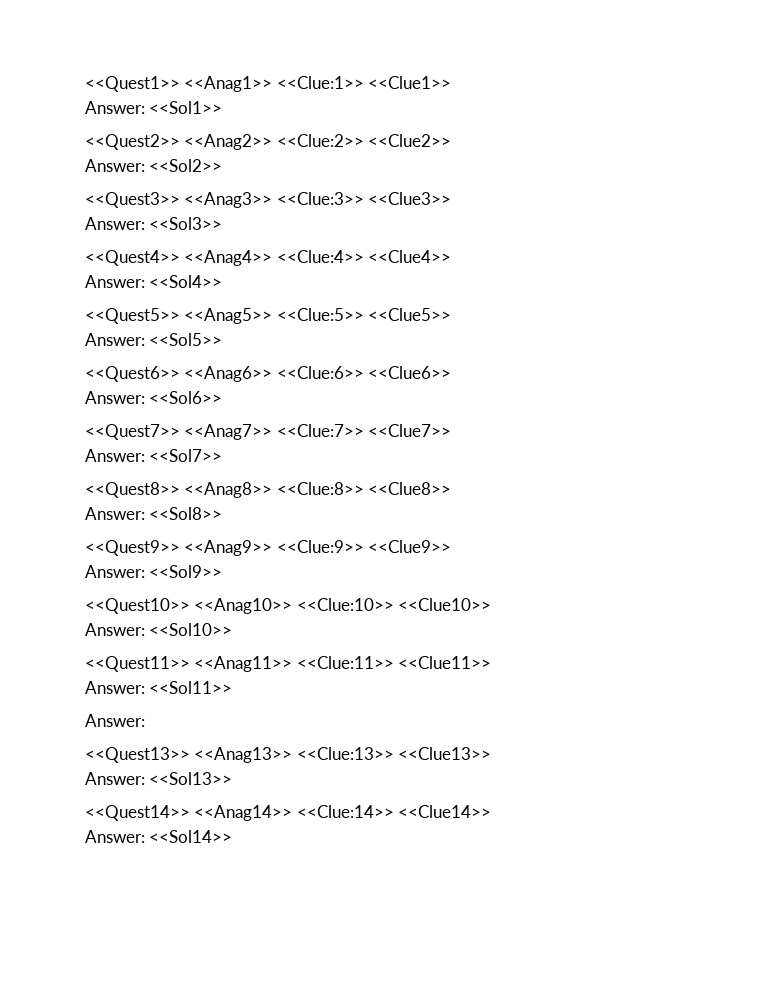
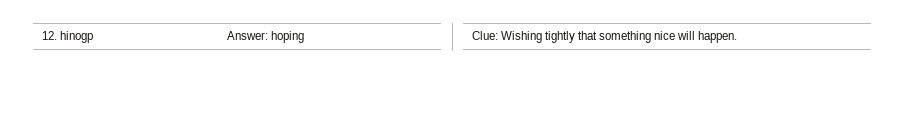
[85,76,452,92] [85,101,223,114] [85,134,452,150] [85,159,223,172] [85,192,452,208] [85,217,223,230] [85,250,452,266] [85,275,223,288] [85,308,452,324] [85,333,223,346] [85,366,452,382] [85,391,223,404] [85,424,452,440] [85,449,223,462] [85,482,452,498] [85,507,223,520] [85,540,452,556] [85,565,223,578] [85,598,492,614] [85,623,233,636] [85,656,492,672] [85,681,233,694] [85,714,145,727] [85,747,492,763] [85,772,233,785] [85,805,492,821] [85,830,233,843] <<Quest1>> <<Anag1>> <<Clue:1>> <<Clue1>> // Answer: <<Sol1>> // <<Quest2>> <<Anag2>> <<Clue:2>> <<Clue2>> // Answer: <<Sol2>> // <<Quest3>> <<Anag3>> <<Clue:3>> <<Clue3>> // Answer: <<Sol3>> // <<Quest4>> <<Anag4>> <<Clue:4>> <<Clue4>> // Answer: <<Sol4>> // <<Quest5>> <<Anag5>> <<Clue:5>> <<Clue5>> // Answer: <<Sol5>> // <<Quest6>> <<Anag6>> <<Clue:6>> <<Clue6>> // Answer: <<Sol6>> // <<Quest7>> <<Anag7>> <<Clue:7>> <<Clue7>> // Answer: <<Sol7>> // <<Quest8>> <<Anag8>> <<Clue:8>> <<Clue8>> // Answer: <<Sol8>> // <<Quest9>> <<Anag9>> <<Clue:9>> <<Clue9>> // Answer: <<Sol9>> // <<Quest10>> <<Anag10>> <<Clue:10>> <<Clue10>> // Answer: <<Sol10>> // <<Quest11>> <<Anag11>> <<Clue:11>> <<Clue11>> // Answer: <<Sol11>> // Answer: // <<Quest13>> <<Anag13>> <<Clue:13>> <<Clue13>> // Answer: <<Sol13>> // <<Quest14>> <<Anag14>> <<Clue:14>> <<Clue14>> // Answer: <<Sol14>> -> [41,31,93,43] [226,31,304,43] [471,31,738,43] 12. hinogp | Answer: hoping // Clue: Wishing tightly that something nice will happen.

